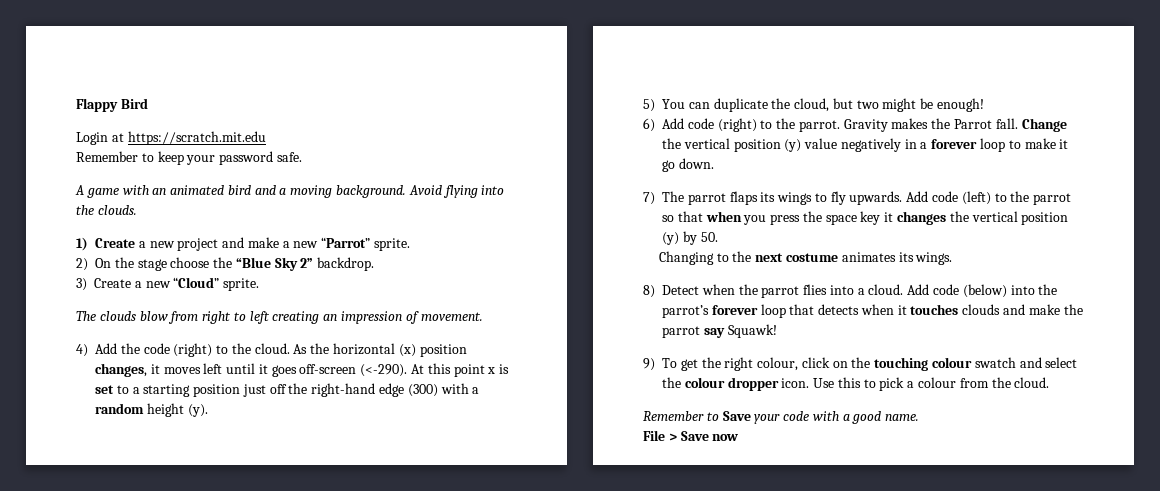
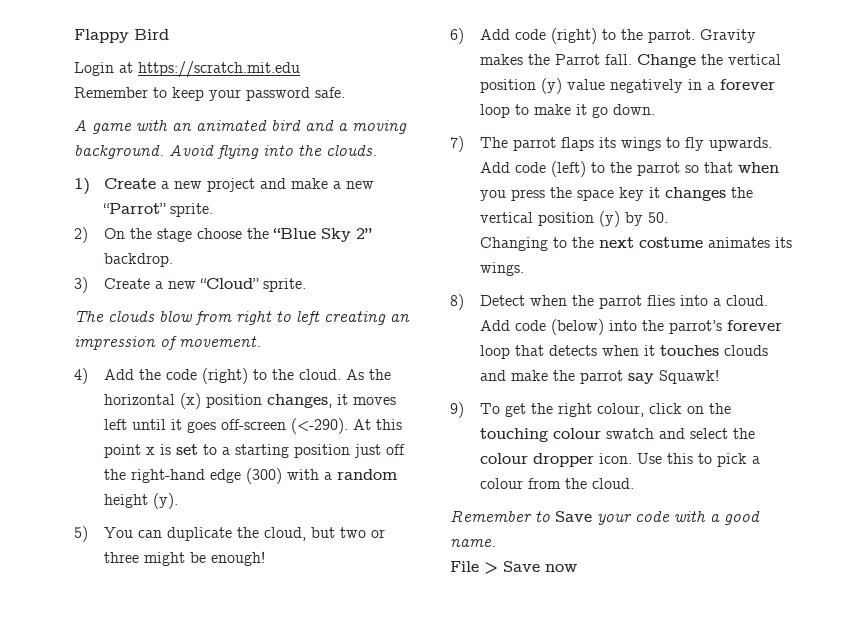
(879, 104) none -> [371,529,386,538] [104,552,140,563] or three

